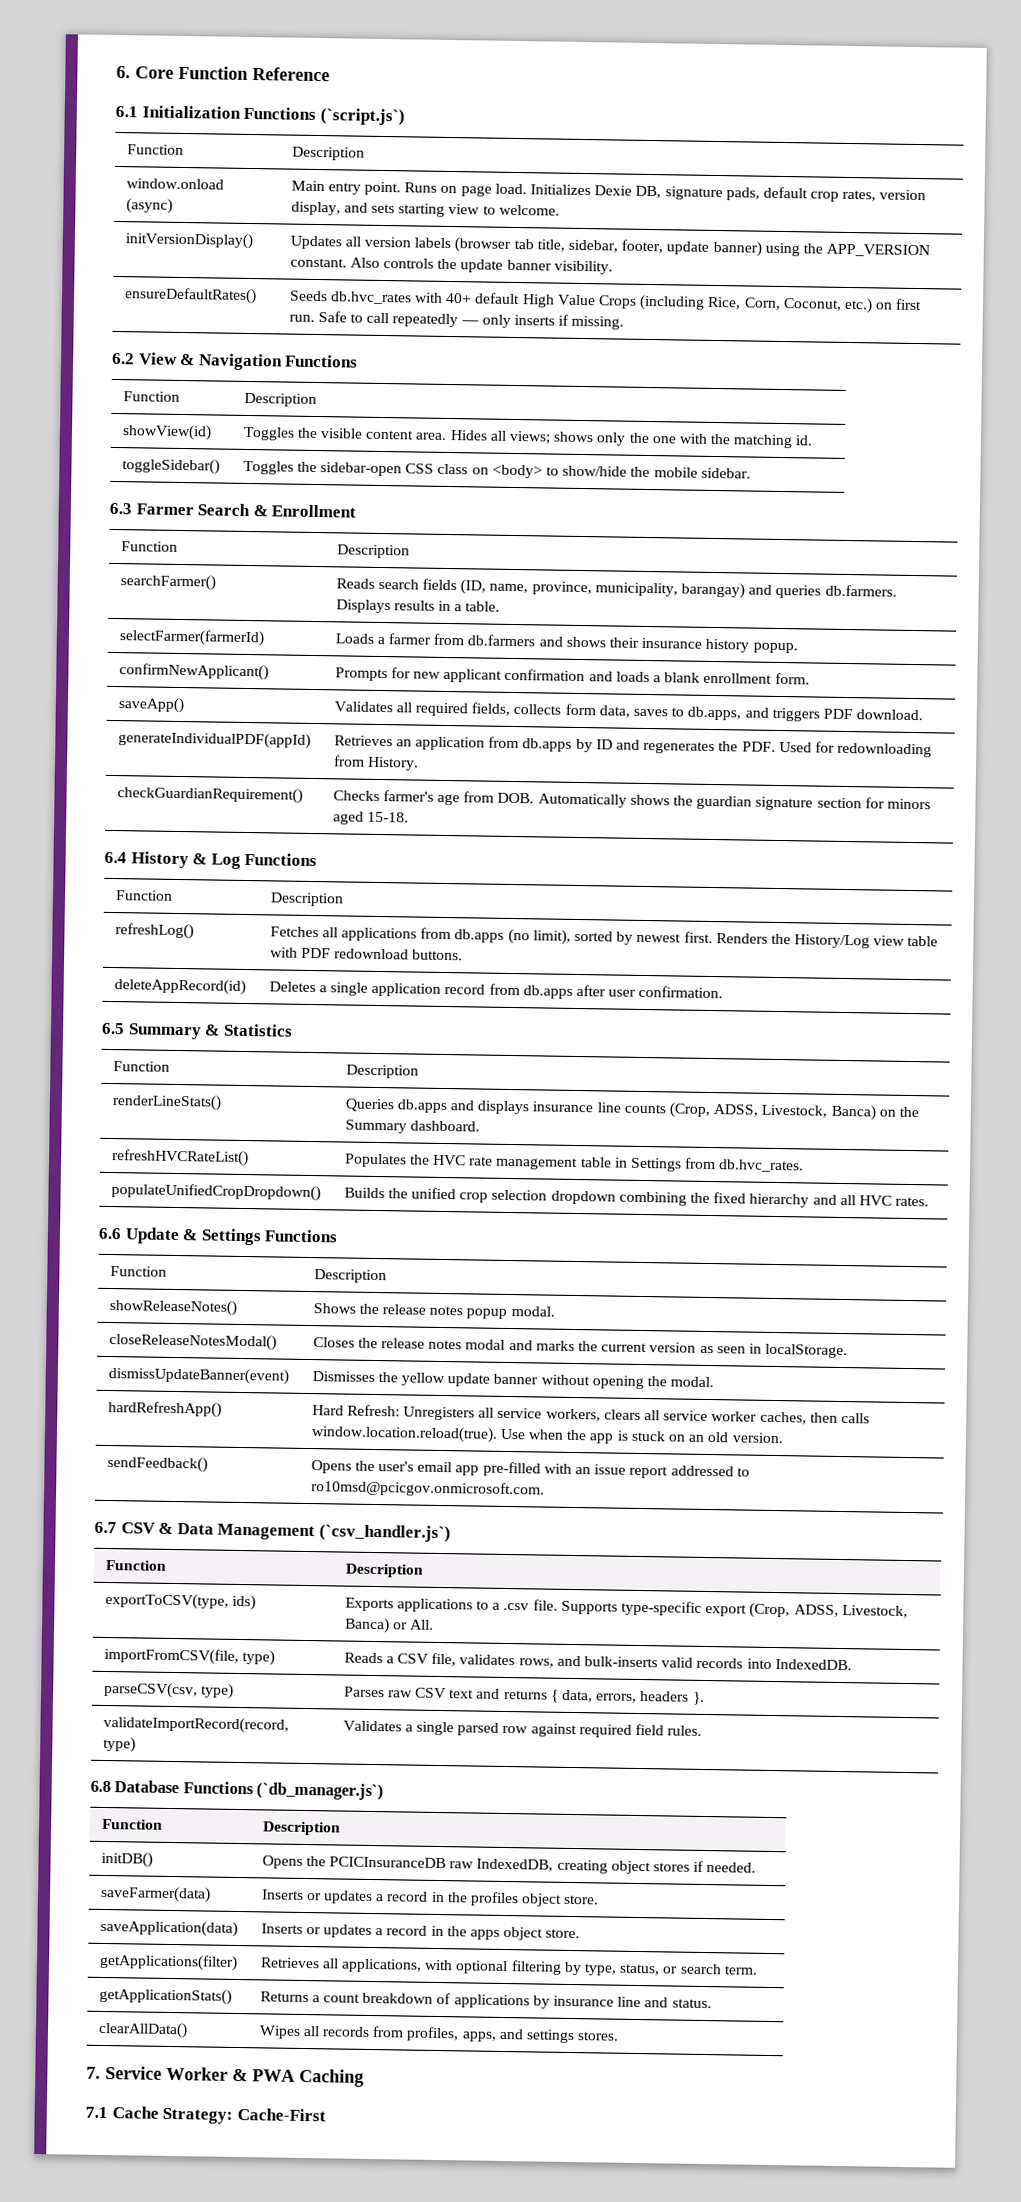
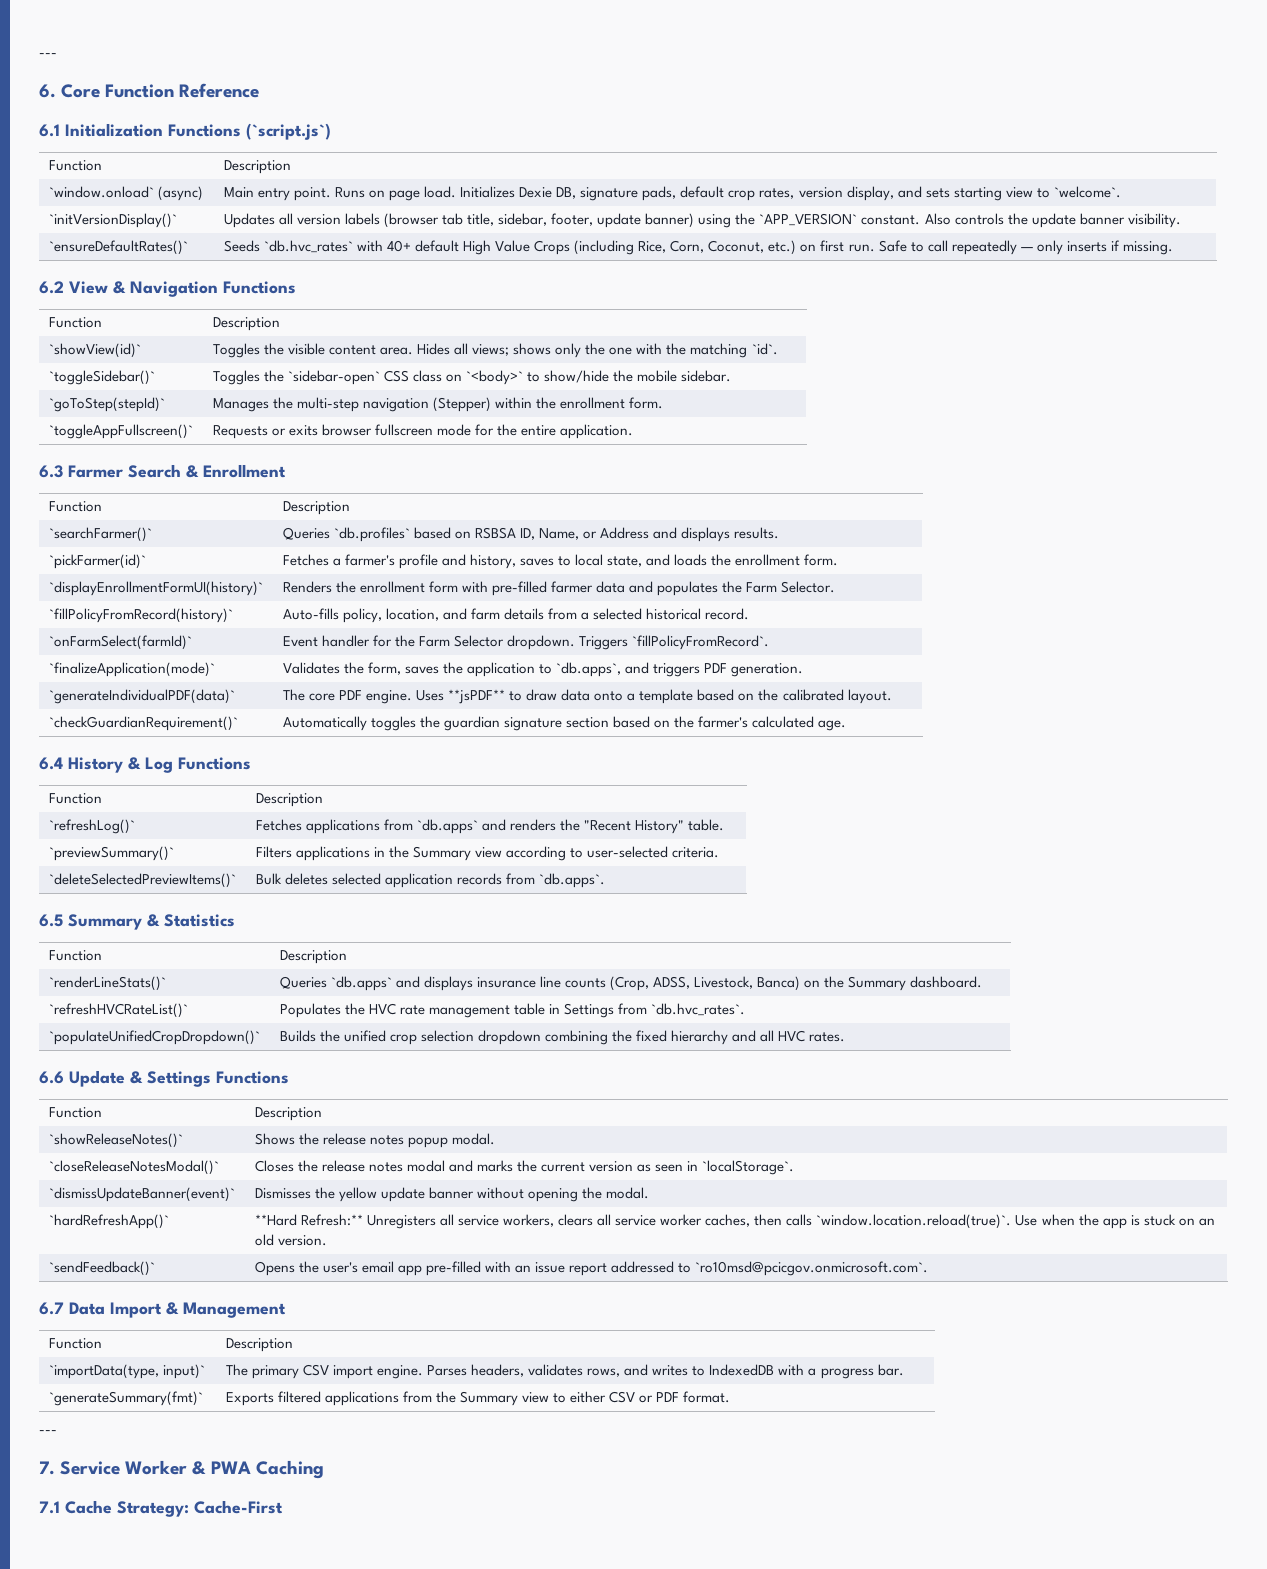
(116, 72) none -> [39,53,57,57] --- //
[125,178,224,190] window.onload -> [48,186,154,198] `window.onload`
[498,204,560,216] [124,232,253,250] welcome. // initVersionDisplay() -> [1053,186,1121,198] [48,213,177,228] `welcome`. // `initVersionDisplay()`
[826,243,931,258] APP_VERSION -> [759,213,858,226] `APP_VERSION`
[123,287,257,305] ensureDefaultRates() -> [48,240,188,255] `ensureDefaultRates()`
[329,291,412,305] db.hvc_rates -> [263,240,353,253] `db.hvc_rates`
[121,424,212,441] showView(id) -> [48,343,141,358] `showView(id)`
[795,435,814,446] [121,458,220,475] [242,460,403,477] id. // toggleSidebar() | Toggles the sidebar-open -> [751,343,778,355] [48,370,155,385] [212,370,380,385] `id`. // `toggleSidebar()` | Toggles the `sidebar-open`
[491,464,543,479] <body> -> [466,370,524,385] `<body>`
(751, 473) none -> [48,397,165,412] [212,397,664,412] [48,424,193,439] [212,424,634,439] // `goToStep(stepId)` | Manages the multi-step navigation (Stepper) within the enrollment form. // `toggleAppFullscreen()` | Requests or exits browser fullscreen mode for the entire application.
[119,574,216,591] [335,578,897,599] [335,599,501,614] [118,629,265,647] [334,633,798,654] [118,663,269,681] [334,667,810,685] [117,697,185,714] [333,701,924,722] [117,731,311,749] [333,735,933,758] [333,755,419,771] [116,786,303,804] [332,790,931,811] [332,811,409,825] searchFarmer() | Reads search fields (ID, name, province, municipality, barangay) and queries db.farmers. Displays results in a table. // selectFarmer(farmerId) | Loads a farmer from db.farmers and shows their insurance history popup. // confirmNewApplicant() | Prompts for new applicant confirmation and loads a blank enrollment form. // saveApp() | Validates all required fields, collects form data, saves to db.apps, and triggers PDF download. // generateIndividualPDF(appId) | Retrieves an application from db.apps by ID and regenerates the PDF. Used for redownloading from History. // checkGuardianRequirement() | Checks farmer's age from DOB. Automatically shows the guardian signature section for minors aged 15-18. -> [48,527,152,542] [282,527,780,542] [48,554,146,569] [282,554,839,569] [48,581,263,596] [282,581,836,596] [48,608,233,623] [282,608,750,623] [48,635,192,650] [282,635,770,650] [48,662,215,677] [282,662,804,677] [48,689,235,704] [282,689,892,704] [48,716,238,731] [282,716,847,731] `searchFarmer()` | Queries `db.profiles` based on RSBSA ID, Name, or Address and displays results. // `pickFarmer(id)` | Fetches a farmer's profile and history, saves to local state, and loads the enrollment form. // `displayEnrollmentFormUI(history)` | Renders the enrollment form with pre-filled farmer data and populates the Farm Selector. // `fillPolicyFromRecord(history)` | Auto-fills policy, location, and farm details from a selected historical record. // `onFarmSelect(farmId)` | Event handler for the Farm Selector dropdown. Triggers `fillPolicyFromRecord`. // `finalizeApplication(mode)` | Validates the form, saves the application to `db.apps`, and triggers PDF generation. // `generateIndividualPDF(data)` | The core PDF engine. Uses **jsPDF** to draw data onto a template based on the calibrated layout. // `checkGuardianRequirement()` | Automatically toggles the guardian signature section based on the farmer's calculated age.
[114,923,194,940] [269,926,939,949] [269,947,464,961] [113,978,246,996] [268,981,724,999] refreshLog() | Fetches all applications from db.apps (no limit), sorted by newest first. Renders the History/Log view table with PDF redownload buttons. // deleteAppRecord(id) | Deletes a single application record from db.apps after user confirmation. -> [48,819,135,834] [255,819,725,834] [48,846,174,861] [255,846,720,861] [48,873,236,888] [255,873,606,888] `refreshLog()` | Fetches applications from `db.apps` and renders the "Recent History" table. // `previewSummary()` | Filters applications in the Summary view according to user-selected criteria. // `deleteSelectedPreviewItems()` | Bulk deletes selected application records from `db.apps`.
[111,1094,222,1111] [344,1098,448,1114] renderLineStats() | Queries db.apps -> [48,976,166,991] [279,976,392,991] `renderLineStats()` | Queries `db.apps`
[111,1149,249,1167] refreshHVCRateList() -> [48,1003,188,1018] `refreshHVCRateList()`
[718,1159,805,1173] [110,1183,321,1202] db.hvc_rates. // populateUnifiedCropDropdown() -> [651,1003,746,1016] [48,1030,260,1045] `db.hvc_rates`. // `populateUnifiedCropDropdown()`
[108,1298,237,1316] showReleaseNotes() -> [48,1133,183,1148] `showReleaseNotes()`
[108,1332,277,1351] closeReleaseNotesModal() -> [48,1160,219,1175] `closeReleaseNotesModal()`
[765,1343,849,1359] [107,1366,289,1385] localStorage. // dismissUpdateBanner(event) -> [702,1160,795,1175] [48,1187,235,1202] `localStorage`. // `dismissUpdateBanner(event)`
[107,1400,222,1418] [311,1404,400,1417] hardRefreshApp() | Hard Refresh: -> [48,1214,169,1229] [254,1214,363,1226] `hardRefreshApp()` | **Hard Refresh:**
[310,1425,498,1443] window.location.reload(true). -> [816,1214,1012,1229] `window.location.reload(true)`.
[106,1455,208,1473] sendFeedback() -> [48,1261,155,1276] `sendFeedback()`
[310,1480,545,1498] ro10msd@pcicgov.onmicrosoft.com. -> [695,1261,929,1276] `ro10msd@pcicgov.onmicrosoft.com`.
[120,1522,214,1535] CSV & Data -> [69,1302,179,1318] Data Import &
[318,1524,451,1543] [104,1559,167,1571] [344,1563,424,1578] [104,1592,256,1611] [344,1597,908,1619] [344,1617,435,1634] [103,1647,275,1666] [343,1652,852,1671] [103,1681,234,1699] [343,1686,705,1705] [102,1715,289,1734] [102,1736,136,1753] [342,1720,703,1738] [90,1780,385,1801] [101,1818,163,1830] [261,1821,341,1836] [100,1851,153,1868] [261,1855,757,1875] [99,1885,211,1903] [260,1889,600,1907] [99,1919,238,1937] [260,1923,581,1941] [98,1953,238,1971] [259,1957,758,1976] [98,1987,232,2005] [259,1991,712,2009] [97,2021,188,2039] [258,2025,620,2044] (`csv_handler.js`) // Function | Description // exportToCSV(type, ids) | Exports applications to a .csv file. Supports type-specific export (Crop, ADSS, Livestock, Banca) or All. // importFromCSV(file, type) | Reads a CSV file, validates rows, and bulk-inserts valid records into IndexedDB. // parseCSV(csv, type) | Parses raw CSV text and returns { data, errors, headers }. // validateImportRecord(record, type) | Validates a single parsed row against required field rules. // 6.8 Database Functions (`db_manager.js`) // Function | Description // initDB() | Opens the PCICInsuranceDB raw IndexedDB, creating object stores if needed. // saveFarmer(data) | Inserts or updates a record in the profiles object store. // saveApplication(data) | Inserts or updates a record in the apps object store. // getApplications(filter) | Retrieves all applications, with optional filtering by type, status, or search term. // getApplicationStats() | Returns a count breakdown of applications by insurance line and status. // clearAllData() | Wipes all records from profiles, apps, and settings stores. -> [48,1338,102,1349] [225,1338,293,1352] [48,1364,205,1379] [225,1364,904,1379] [48,1391,203,1406] [225,1391,731,1406] [39,1430,57,1434] // Function | Description // `importData(type, input)` | The primary CSV import engine. Parses headers, validates rows, and writes to IndexedDB with a progress bar. // `generateSummary(fmt)` | Exports filtered applications from the Summary view to either CSV or PDF format. // ---

